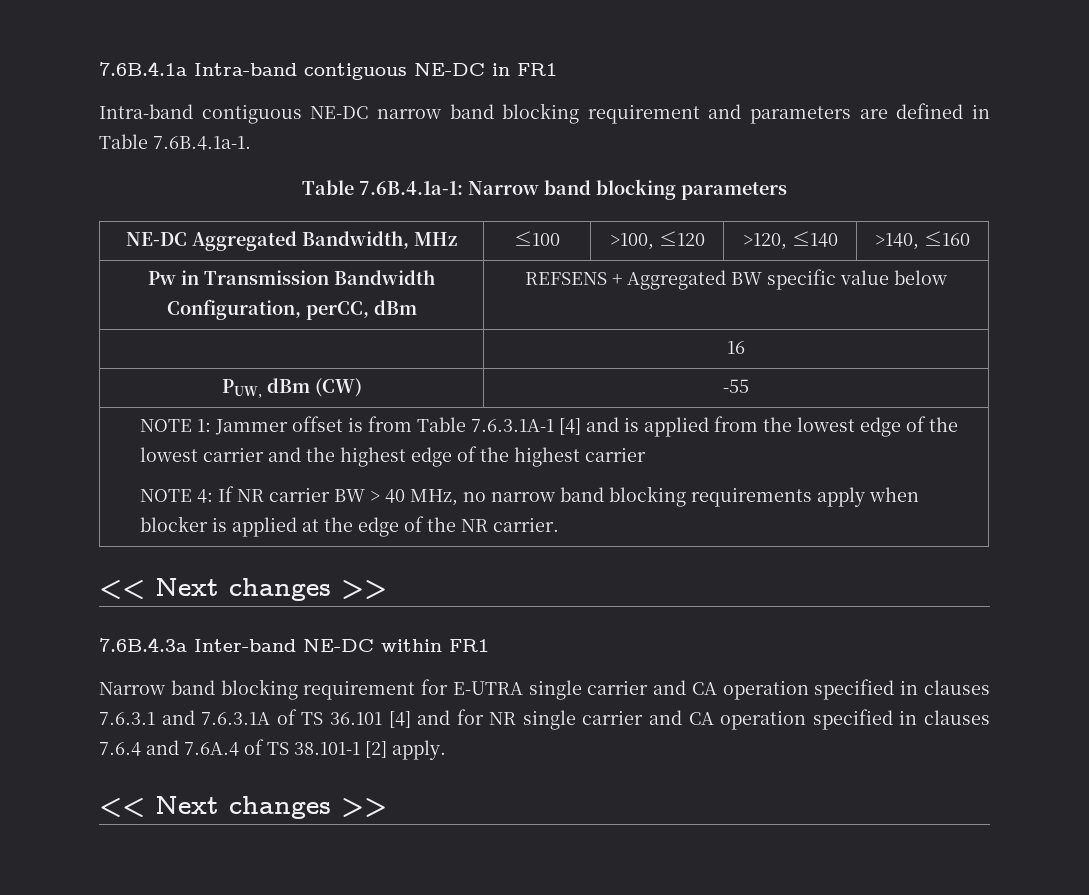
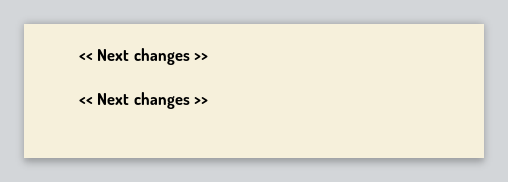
[99,61,557,80] [99,103,990,124] [99,134,251,150] [302,179,787,200] [126,231,458,251] [514,231,560,246] [609,231,705,250] [742,231,838,250] [875,231,970,250] [148,270,435,285] [166,299,417,320] [525,269,947,290] [727,341,745,354] [221,378,362,399] [723,379,749,393] [140,416,959,437] [140,446,647,467] [140,486,920,507] [140,516,560,537] [99,578,387,601] [99,637,489,652] [99,679,990,700] [99,709,991,730] [99,739,446,760] 7.6B.4.1a Intra-band contiguous NE-DC in FR1 // Intra-band contiguous NE-DC narrow band blocking requirement and parameters are defined in Table 7.6B.4.1a-1. // Table 7.6B.4.1a-1: Narrow band blocking parameters // NE-DC Aggregated Bandwidth, MHz | ≤100 | >100, ≤120 | >120, ≤140 | >140, ≤160 // Pw in Transmission Bandwidth Configuration, perCC, dBm | REFSENS + Aggregated BW specific value below // | 16 // PUW, dBm (CW) | -55 // NOTE 1: Jammer offset is from Table 7.6.3.1A-1 [4] and is applied from the lowest edge of the lowest carrier and the highest edge of the highest carrier // NOTE 4: If NR carrier BW > 40 MHz, no narrow band blocking requirements apply when blocker is applied at the edge of the NR carrier. // << Next changes >> // 7.6B.4.3a Inter-band NE-DC within FR1 // Narrow band blocking requirement for E-UTRA single carrier and CA operation specified in clauses 7.6.3.1 and 7.6.3.1A of TS 36.101 [4] and for NR single carrier and CA operation specified in clauses 7.6.4 and 7.6A.4 of TS 38.101-1 [2] apply. -> [79,48,209,65] << Next changes >>

